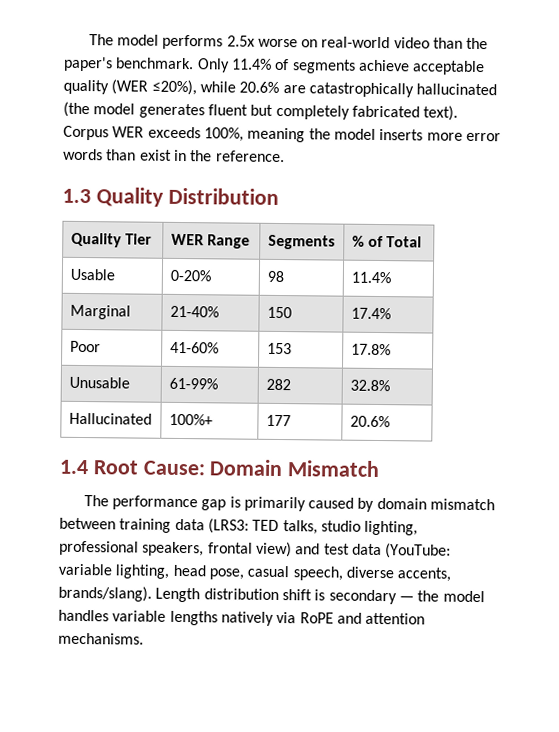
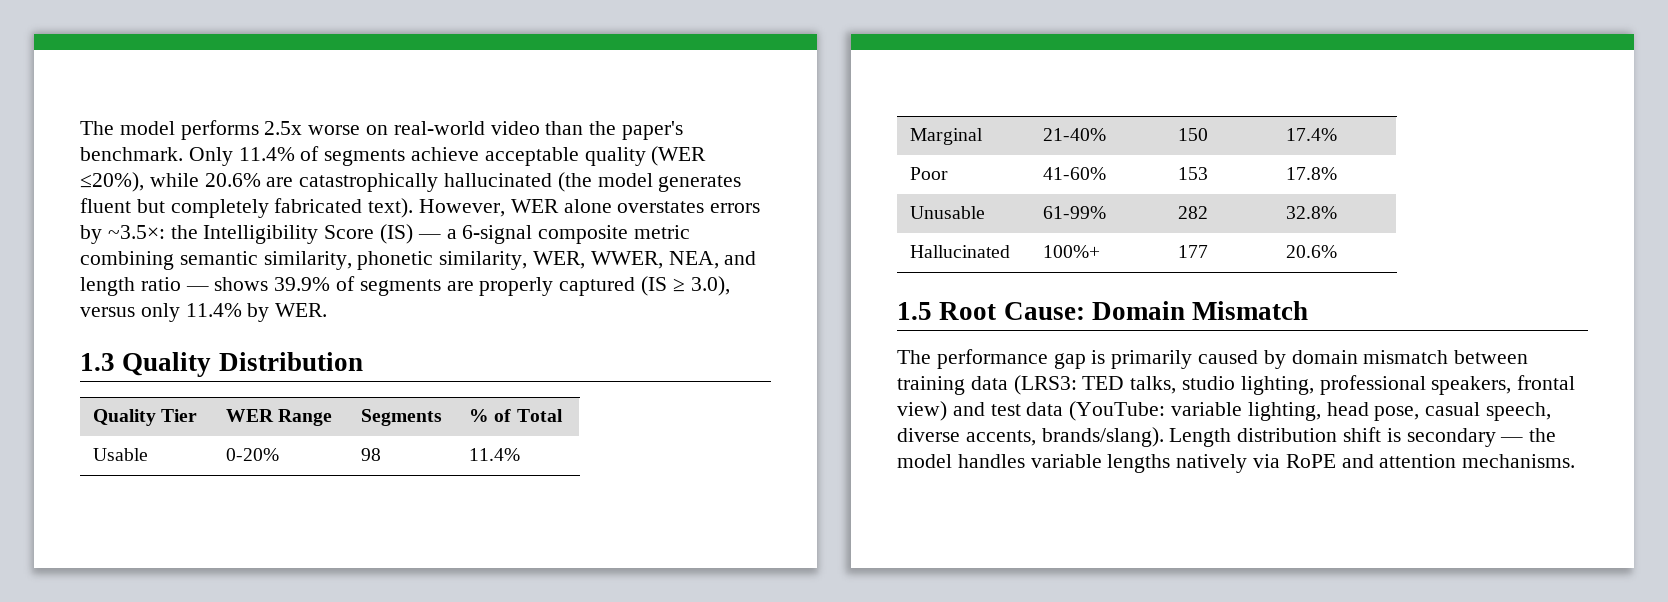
[63,125,501,143] [63,148,285,163] Corpus WER exceeds 100%, meaning the model inserts more error words than exist in the reference. -> [419,199,761,217] [80,224,691,244] [80,251,757,270] [80,276,730,296] [80,303,328,322] However, WER alone overstates errors by ~3.5×: the Intelligibility Score (IS) — a 6-signal composite metric combining semantic similarity, phonetic similarity, WER, WWER, NEA, and length ratio — shows 39.9% of segments are properly captured (IS ≥ 3.0), versus only 11.4% by WER.
[59,459,89,475] 1.4 -> [897,302,932,320] 1.5

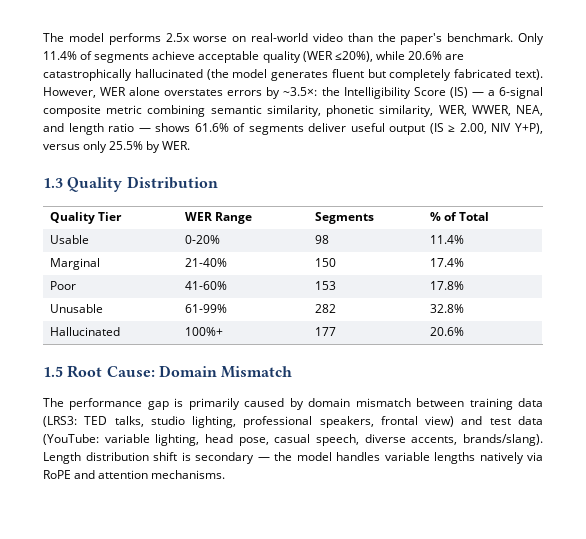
[274,276,730,296] 39.9% of segments are properly captured (IS ≥ 3.0), -> [194,123,543,135] 61.6% of segments deliver useful output (IS ≥ 2.00, NIV Y+P),
[185,303,242,317] 11.4% -> [109,141,144,150] 25.5%

